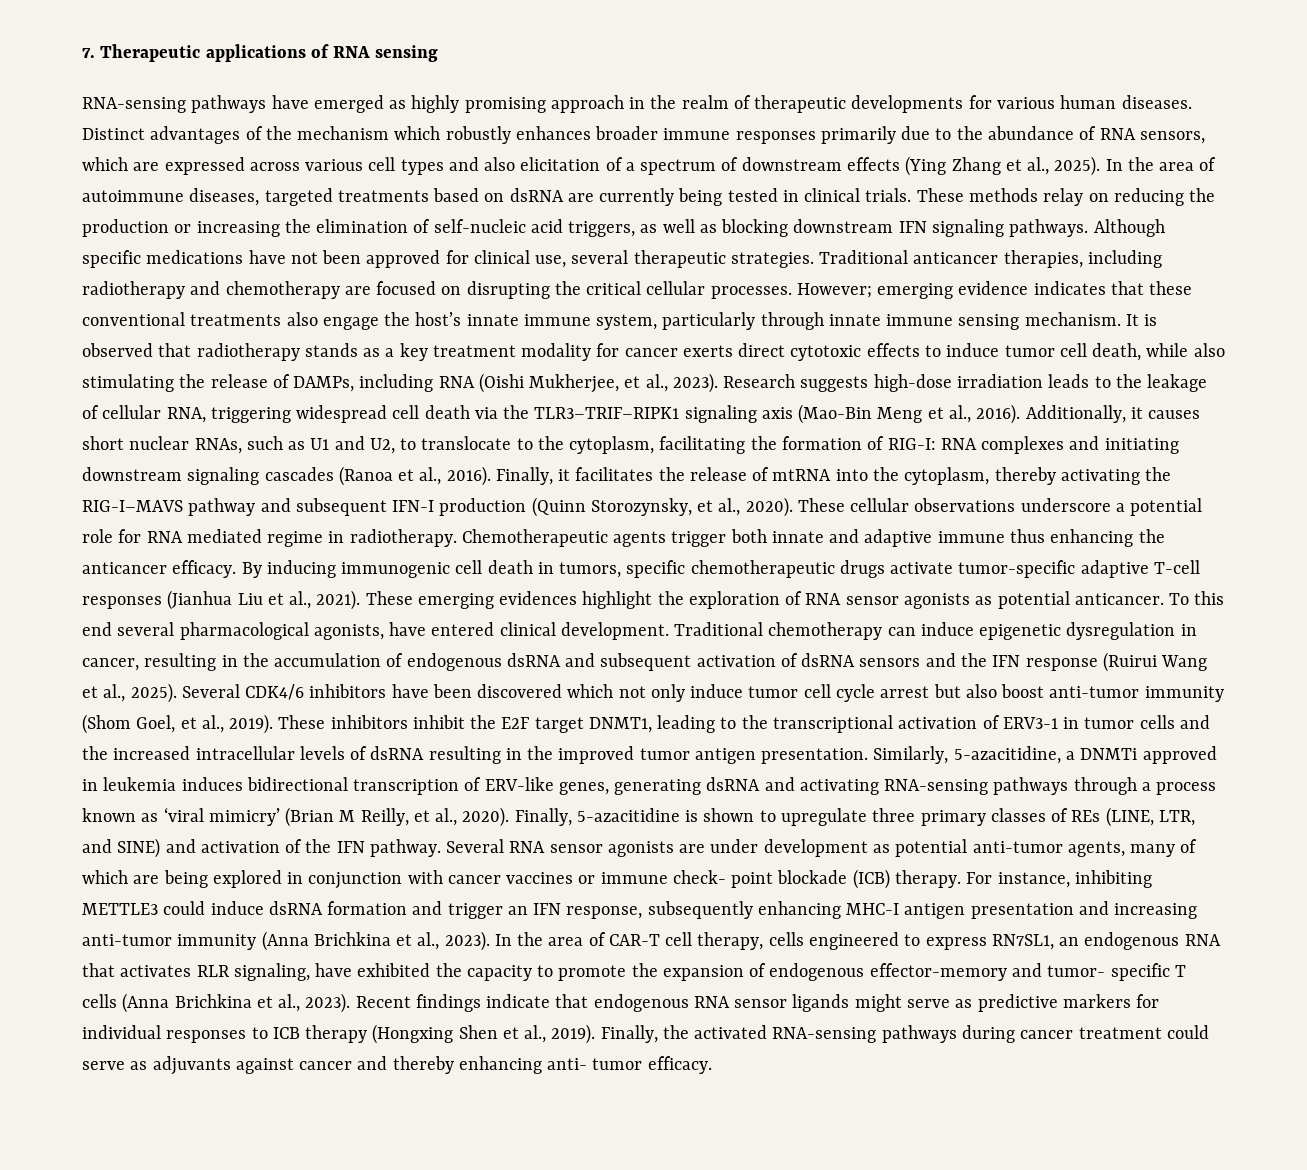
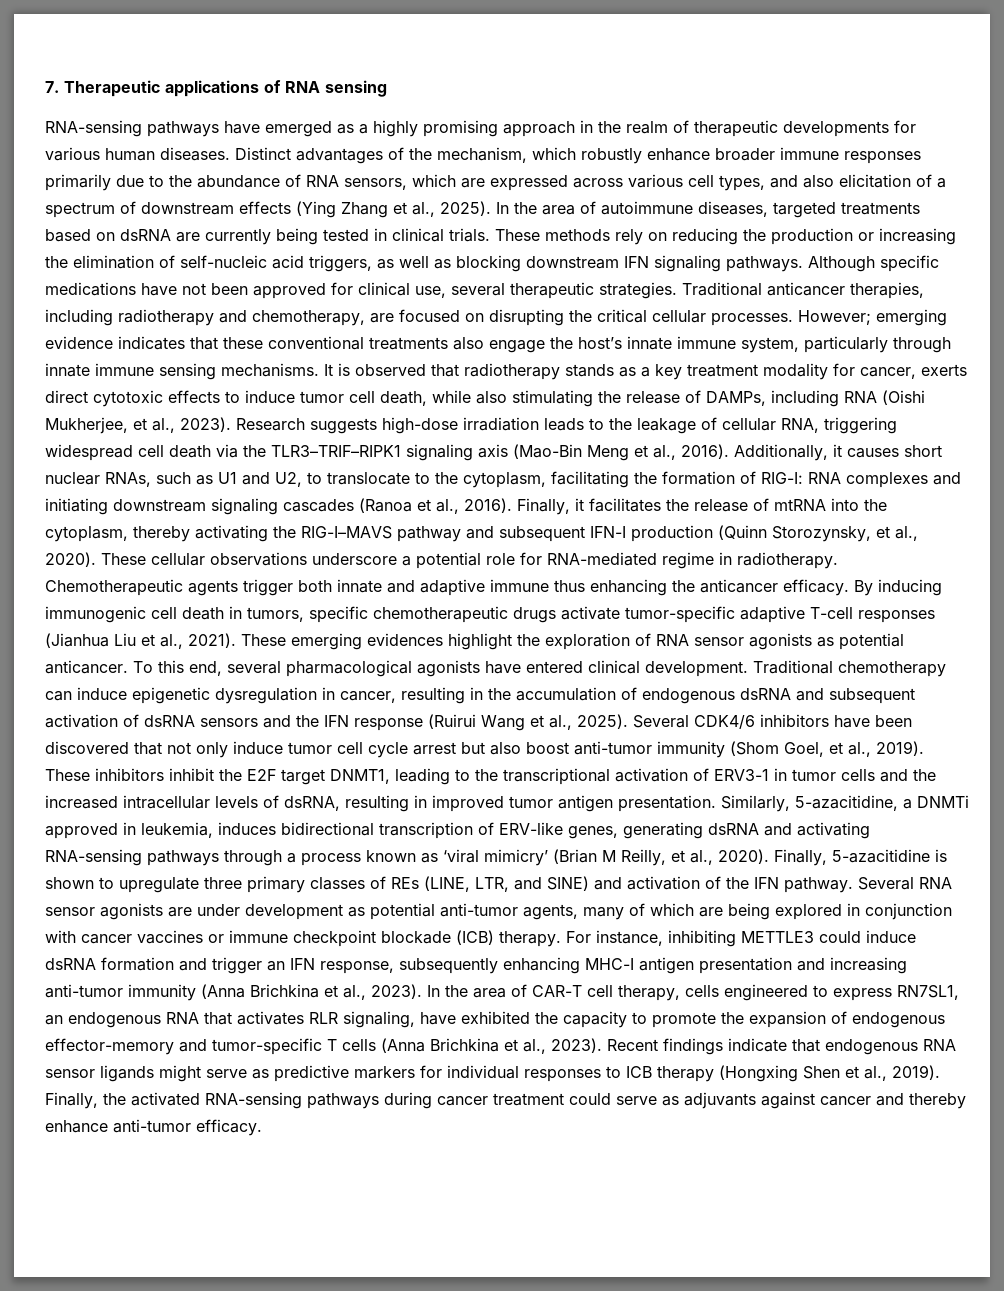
(407, 104) none -> [359,124,368,134] a
[297,126,390,140] mechanism -> [437,147,527,163] mechanism,
[515,126,591,140] enhances -> [647,148,710,161] enhance
[400,159,444,175] types -> [719,175,765,191] types,
[1043,188,1084,206] relay -> [615,229,643,245] rely
[225,281,340,299] chemotherapy -> [252,310,365,326] chemotherapy,
[1024,312,1121,326] mechanism. -> [221,363,319,377] mechanisms.
[624,348,678,357] cancer -> [860,367,916,379] cancer,
[146,529,262,543] RNA mediated -> [547,552,657,566] RNA-mediated
[82,622,112,636] end -> [189,661,222,676] end,
[313,624,384,640] agonists, -> [417,660,480,677] agonists
[567,684,614,698] which -> [134,742,162,755] that
[370,746,554,764] dsRNA resulting in the -> [284,795,427,812] dsRNA, resulting in
[103,777,177,791] leukemia -> [141,822,213,838] leukemia,
[672,870,774,888] check- point -> [293,930,376,947] checkpoint
[1047,963,1170,981] tumor- specific -> [212,1038,322,1055] tumor-specific
[458,1056,643,1074] enhancing anti- tumor -> [45,1119,191,1133] enhance anti-tumor

